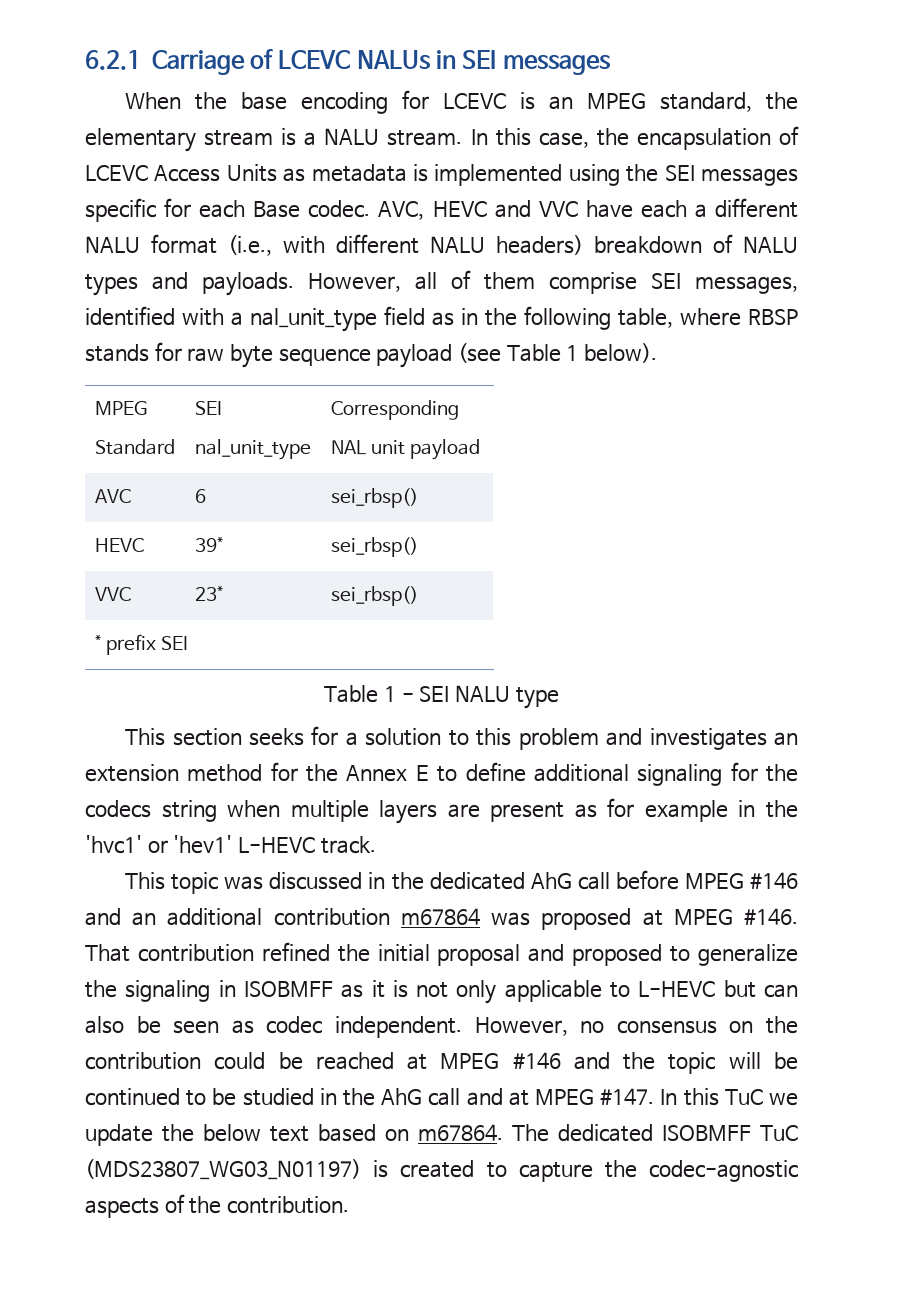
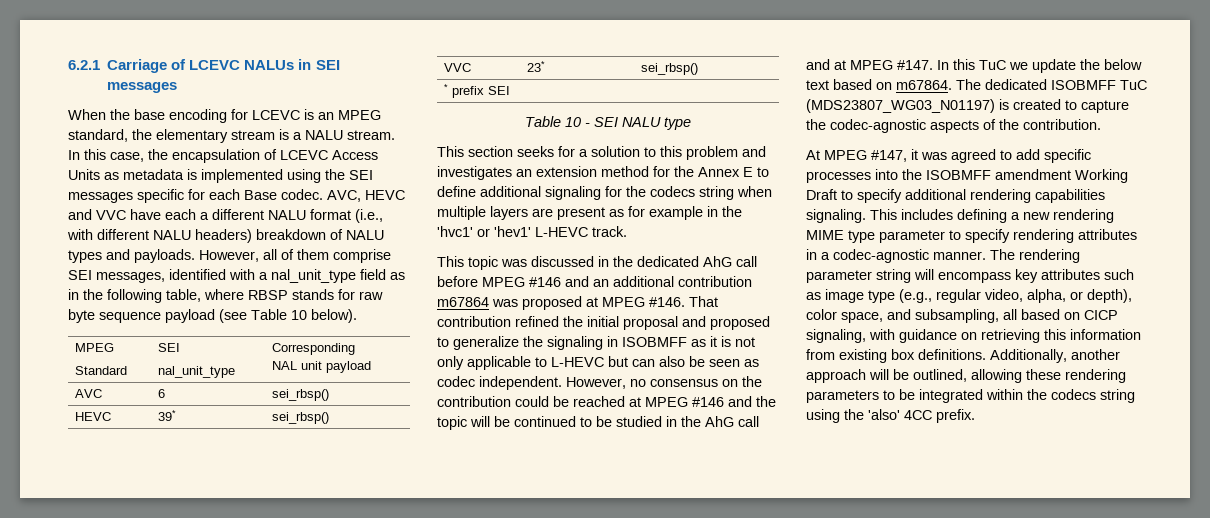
[566,345,579,361] 1 -> [291,310,307,320] 10
[383,686,396,702] 1 -> [565,117,581,127] 10
(349, 1205) none -> [806,149,1091,163] [806,169,1128,183] [806,189,1105,203] [806,209,1114,223] [806,229,1137,243] [806,249,1080,263] [806,269,1134,283] [806,289,1132,303] [806,309,1118,323] [806,329,1141,343] [806,349,1120,363] [806,369,1126,383] [806,389,1135,403] [806,409,975,423] // At MPEG #147, it was agreed to add specific processes into the ISOBMFF amendment Working Draft to specify additional rendering capabilities signaling. This includes defining a new rendering MIME type parameter to specify rendering attributes in a codec-agnostic manner. The rendering parameter string will encompass key attributes such as image type (e.g., regular video, alpha, or depth), color space, and subsampling, all based on CICP signaling, with guidance on retrieving this information from existing box definitions. Additionally, another approach will be outlined, allowing these rendering parameters to be integrated within the codecs string using the 'also' 4CC prefix.

